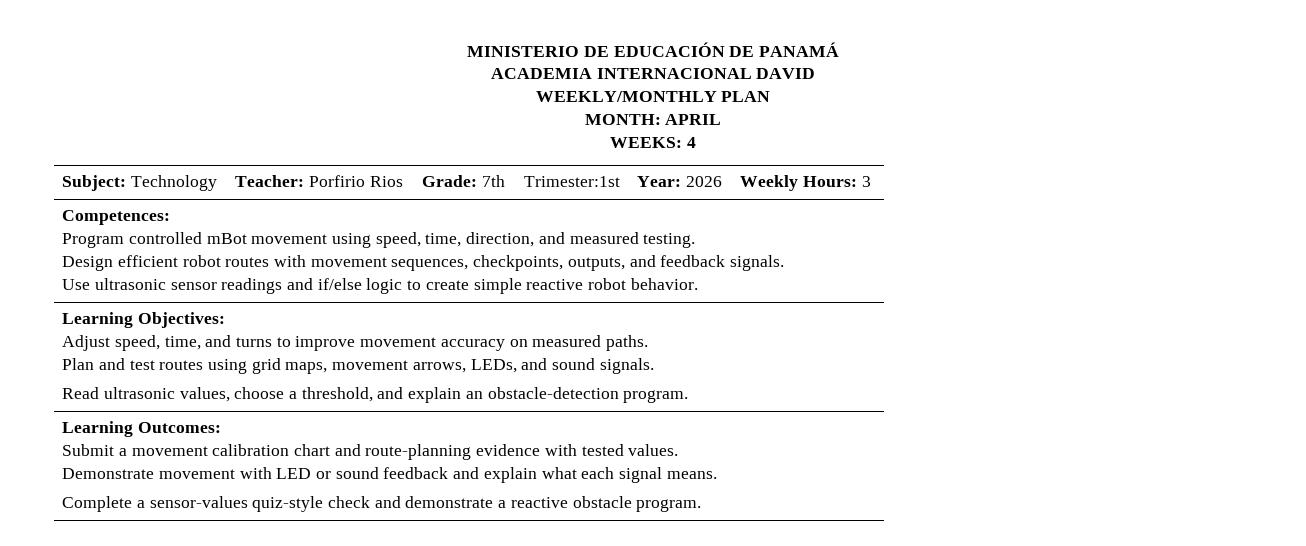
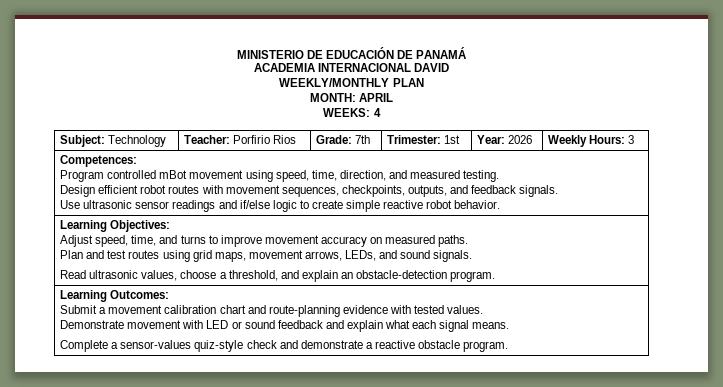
[524,176,621,187] Trimester:1st -> [387,135,461,144] Trimester: 1st

